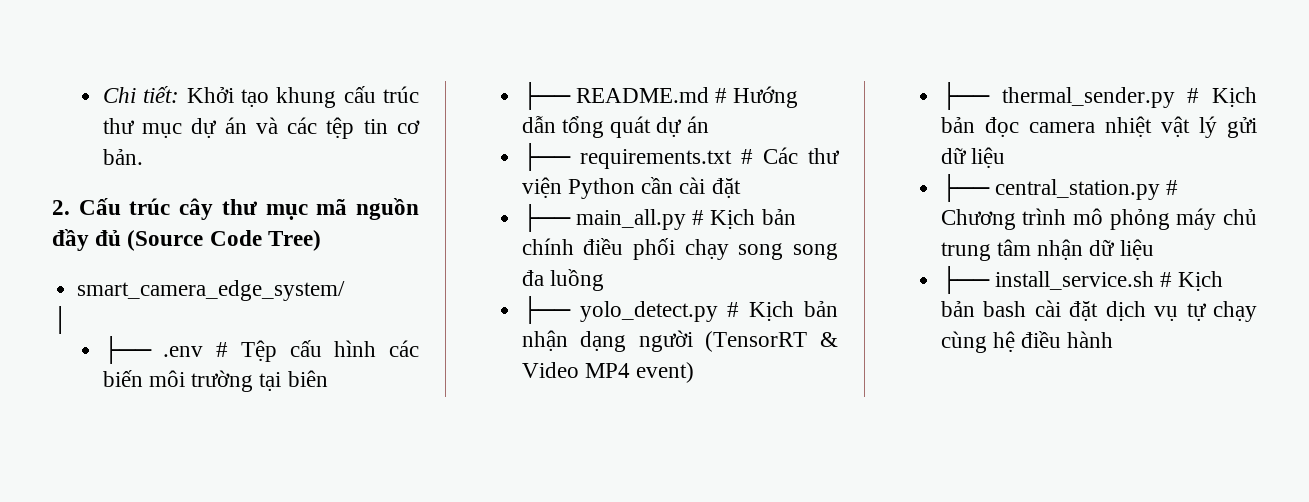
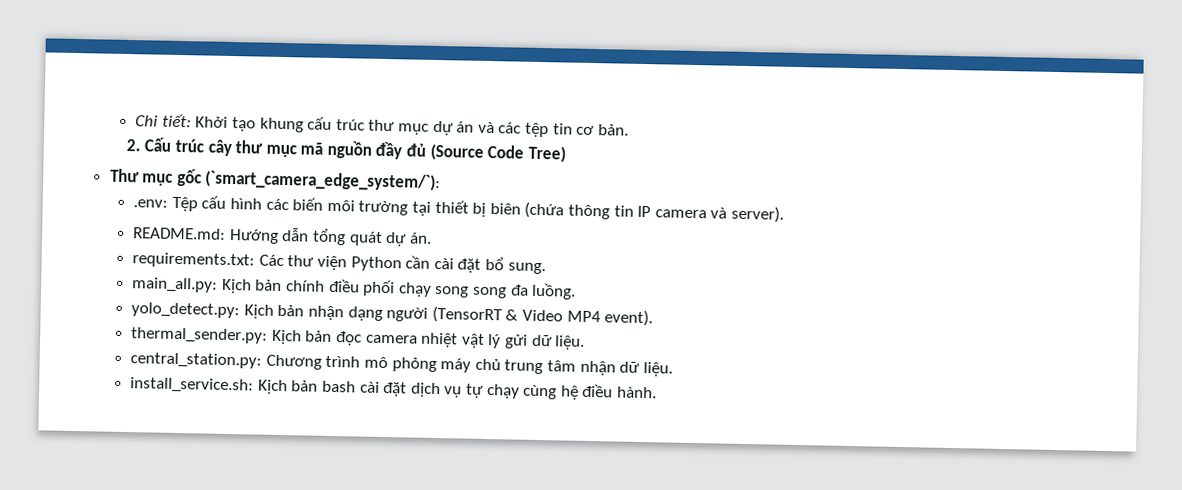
[77,280,346,301] [52,306,68,334] [102,336,229,364] smart_camera_edge_system/ // │ // ├── .env # -> [109,168,442,192] [133,199,169,208] Thư mục gốc (`smart_camera_edge_system/`): // .env:
(282, 381) none -> [434,199,487,217] thiết bị
[521,82,728,110] // ├── README.md # -> [524,201,784,223] [133,227,227,240] (chứa thông tin IP camera và server). // README.md:
[686,116,709,133] [521,143,753,171] án // ├── requirements.txt # -> [408,232,432,244] [132,252,256,269] án. // requirements.txt:
[521,204,705,232] // ├── main_all.py # -> [485,256,546,275] [132,277,219,293] bổ sung. // main_all.py:
[549,269,604,291] [521,296,740,324] luồng // ├── yolo_detect.py # -> [531,282,577,300] [131,302,241,319] luồng. // yolo_detect.py:
[636,362,695,383] [940,82,1200,110] event) // ├── thermal_sender.py # -> [604,309,654,327] [131,327,269,344] event). // thermal_sender.py:
[970,147,1005,168] [940,174,1179,202] liệu // ├── central_station.py # -> [554,335,586,350] [130,352,263,369] liệu. // central_station.py:
[1119,239,1154,260] [940,266,1173,294] liệu // ├── install_service.sh # -> [642,362,673,377] [130,377,255,394] liệu. // install_service.sh:
[1067,331,1114,348] hành -> [616,386,657,399] hành.

